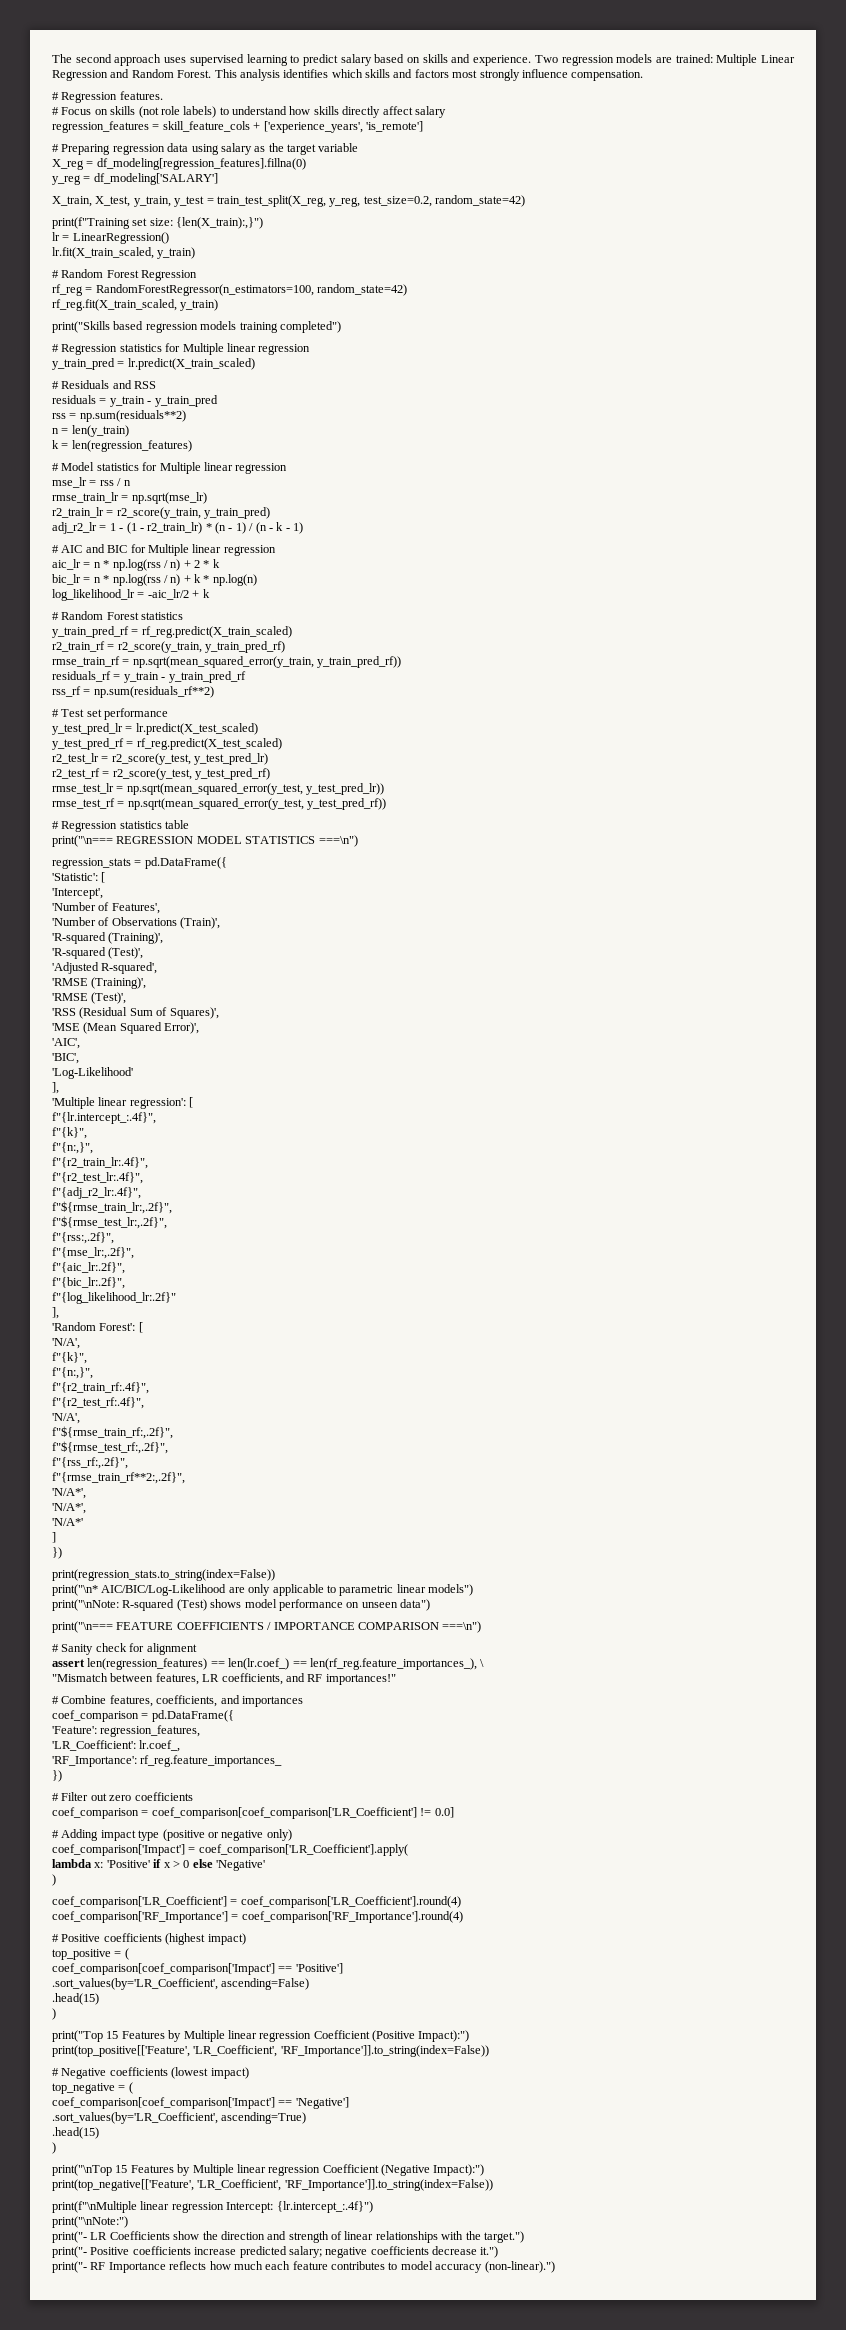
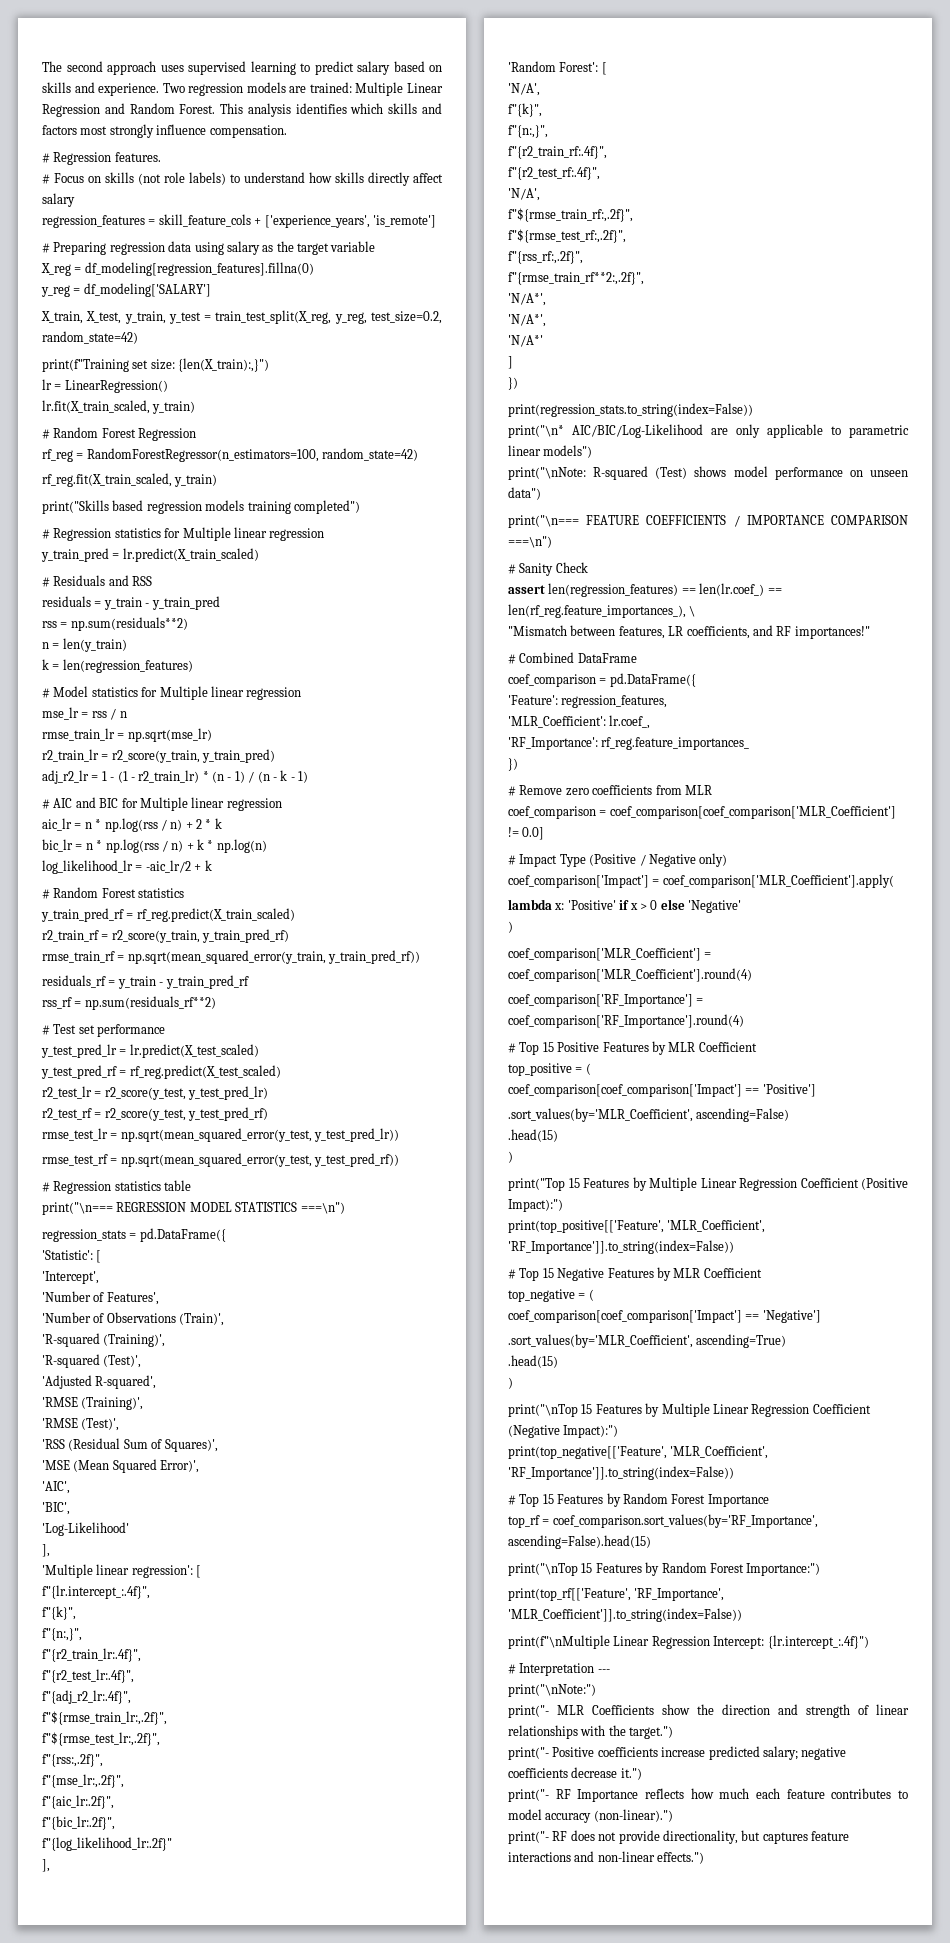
[95,1643,197,1655] check for alignment -> [555,562,588,573] Check
[61,1695,303,1707] Combine features, coefficients, and importances -> [519,652,637,663] Combined DataFrame
[52,1740,136,1751] 'LR_Coefficient': -> [508,716,606,728] 'MLR_Coefficient':
[61,1792,107,1801] Filter out -> [519,785,563,795] Remove
[52,1807,417,1819] // coef_comparison = coef_comparison[coef_comparison['LR_Coefficient'] -> [655,785,712,795] [508,806,896,819] from MLR // coef_comparison = coef_comparison[coef_comparison['MLR_Coefficient']
[61,1829,264,1841] Adding impact type (positive or negative -> [519,854,696,867] Impact Type (Positive / Negative
[198,1844,408,1856] coef_comparison['LR_Coefficient'].apply( -> [662,874,894,888] coef_comparison['MLR_Coefficient'].apply(
[52,1896,461,1908] coef_comparison['LR_Coefficient'] = coef_comparison['LR_Coefficient'].round(4) -> [508,948,712,961] [508,968,752,982] coef_comparison['MLR_Coefficient'] = coef_comparison['MLR_Coefficient'].round(4)
[61,1933,246,1945] Positive coefficients (highest impact) -> [519,1041,757,1055] Top 15 Positive Features by MLR Coefficient
[52,1978,218,1990] .sort_values(by='LR_Coefficient', -> [508,1108,693,1122] .sort_values(by='MLR_Coefficient',
[227,2030,312,2042] linear regression -> [700,1178,797,1191] Linear Regression
[193,2045,489,2057] [52,2067,249,2079] 'LR_Coefficient', 'RF_Importance']].to_string(index=False)) // # Negative coefficients (lowest impact) -> [667,1220,766,1233] [508,1240,734,1254] [508,1267,762,1281] 'MLR_Coefficient', 'RF_Importance']].to_string(index=False)) // # Top 15 Negative Features by MLR Coefficient
[52,2112,218,2124] .sort_values(by='LR_Coefficient', -> [508,1334,693,1348] .sort_values(by='MLR_Coefficient',
[236,2164,321,2176] linear regression -> [712,1404,810,1417] Linear Regression
[197,2179,493,2191] 'LR_Coefficient', 'RF_Importance']].to_string(index=False)) -> [670,1446,769,1459] [508,1466,734,1480] [508,1493,769,1507] [508,1514,818,1528] [508,1535,651,1549] [508,1562,821,1576] [508,1588,725,1601] [508,1608,742,1622] 'MLR_Coefficient', 'RF_Importance']].to_string(index=False)) // # Top 15 Features by Random Forest Importance // top_rf = coef_comparison.sort_values(by='RF_Importance', ascending=False).head(15) // print("\nTop 15 Features by Random Forest Importance:") // print(top_rf[['Feature', 'RF_Importance', 'MLR_Coefficient']].to_string(index=False))
[140,2201,224,2213] linear regression -> [613,1636,710,1649] Linear Regression
(373, 2207) none -> [508,1663,610,1676] // # Interpretation ---
[90,2232,108,2240] LR -> [557,1705,584,1715] MLR
(555, 2267) none -> [508,1830,849,1844] [508,1851,705,1864] // print("- RF does not provide directionality, but captures feature interactions and non-linear effects.")

